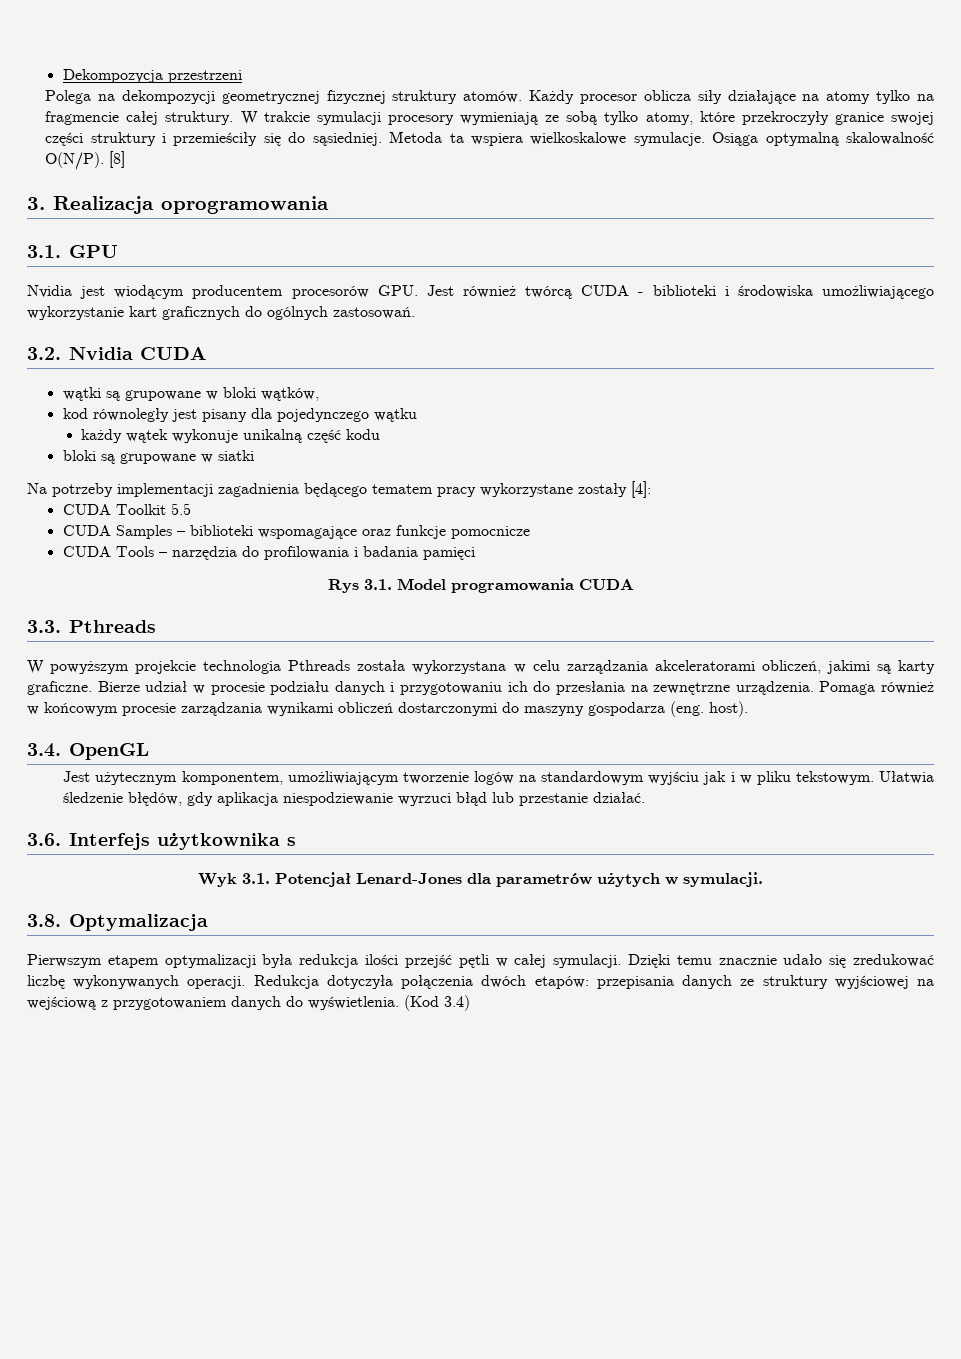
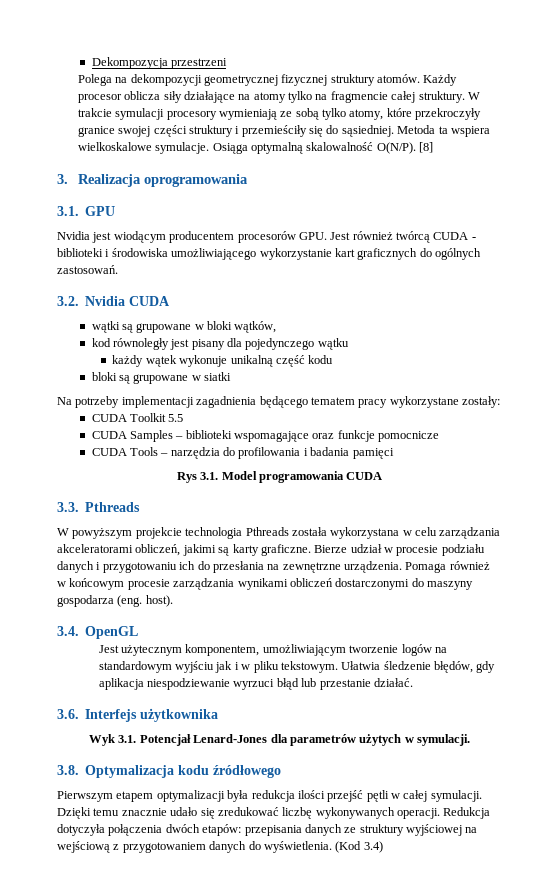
[578,481,651,498] zostały [4]: -> [462,396,500,408] zostały:
[287,837,296,846] s -> (219, 715) none
(208, 922) none -> [178,765,282,778] kodu źródłowego

